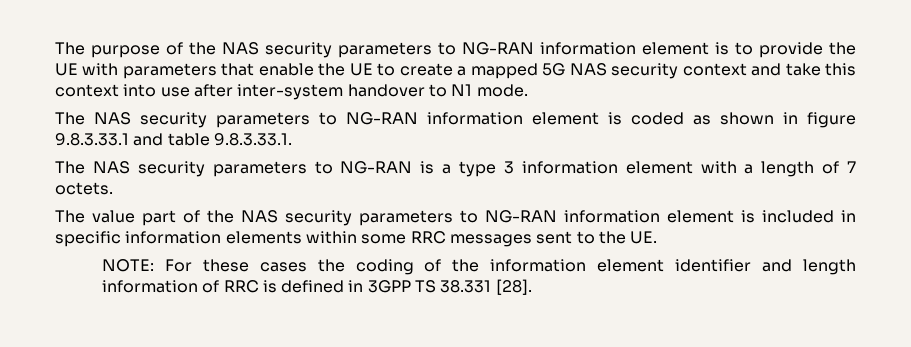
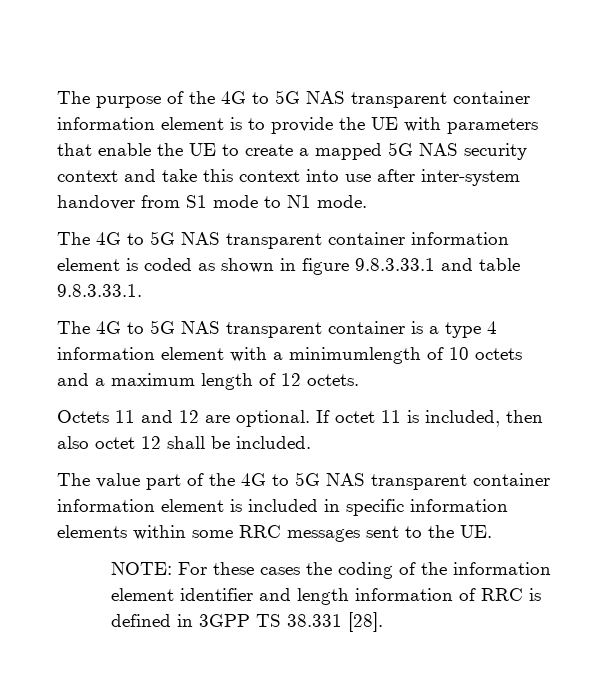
[222,42,534,58] NAS security parameters to NG-RAN -> [221,90,530,108] 4G to 5G NAS transparent container
(425, 90) none -> [141,195,258,208] from S1 mode
[94,112,418,128] NAS security parameters to NG-RAN -> [96,231,405,249] 4G to 5G NAS transparent container
[92,161,413,177] NAS security parameters to NG-RAN -> [96,320,405,338] 4G to 5G NAS transparent container
[503,161,514,174] 3 -> [487,321,497,334] 4
(754, 169) none -> [289,347,522,364] [57,373,195,386] minimumlength of 10 octets and a maximum
[847,161,856,173] 7 -> [281,373,301,386] 12
(113, 188) none -> [57,410,543,427] [57,436,311,449] // Octets 11 and 12 are optional. If octet 11 is included, then also octet 12 shall be included.
[241,210,557,226] NAS security parameters to NG-RAN -> [241,472,550,490] 4G to 5G NAS transparent container

